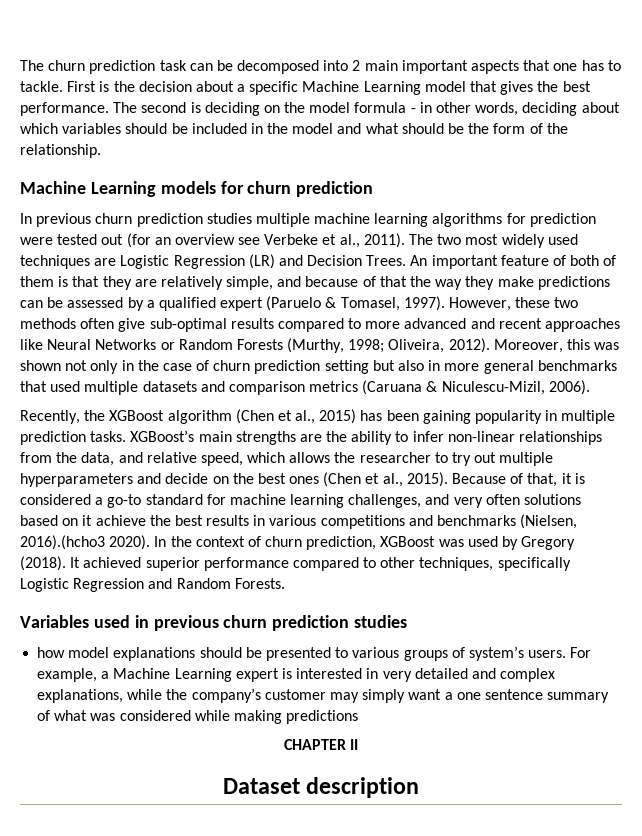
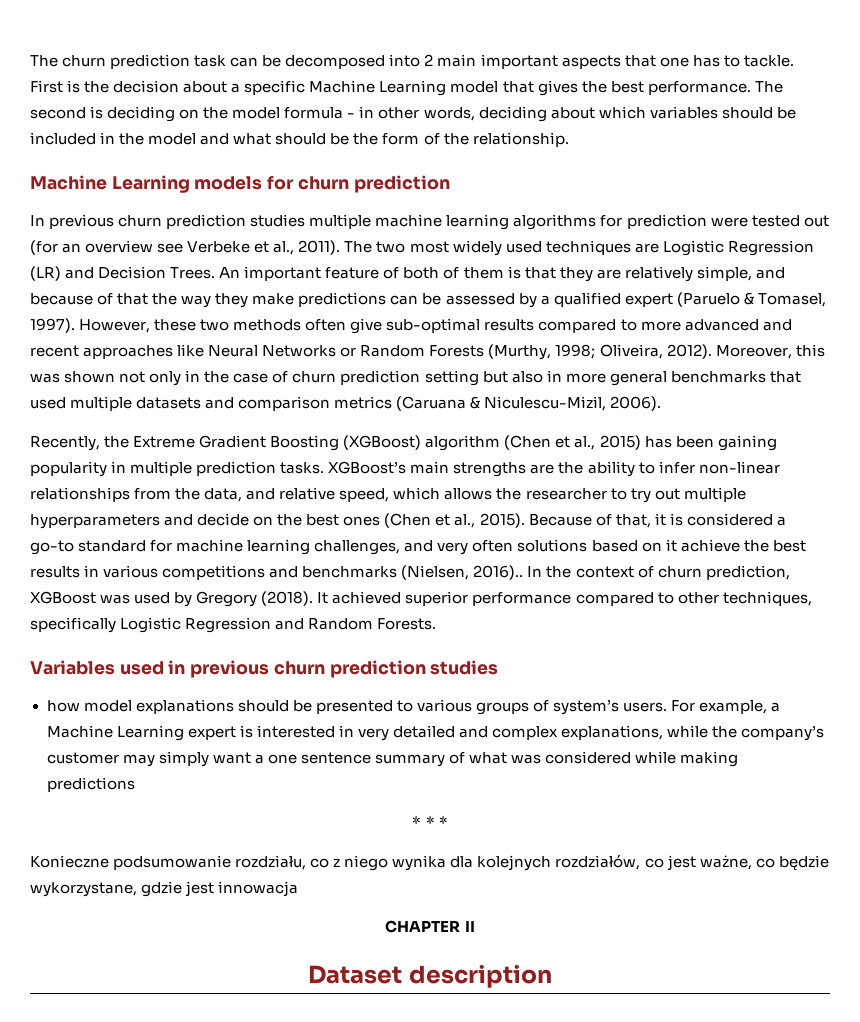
[109,410,165,421] XGBoost -> [133,435,422,451] Extreme Gradient Boosting (XGBoost)
[20,535,151,550] 2016).(hcho3 2020). -> [473,565,524,580] 2016)..
(359, 717) none -> [412,816,448,828] [30,854,829,871] [30,881,299,897] // * * * // Konieczne podsumowanie rozdziału, co z niego wynika dla kolejnych rozdziałów, co jest ważne, co będzie wykorzystane, gdzie jest innowacja

